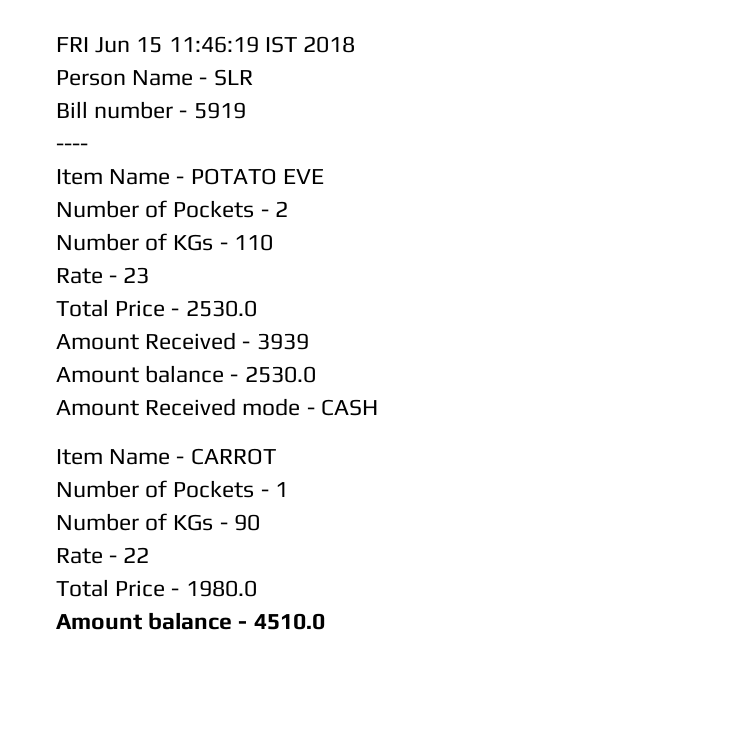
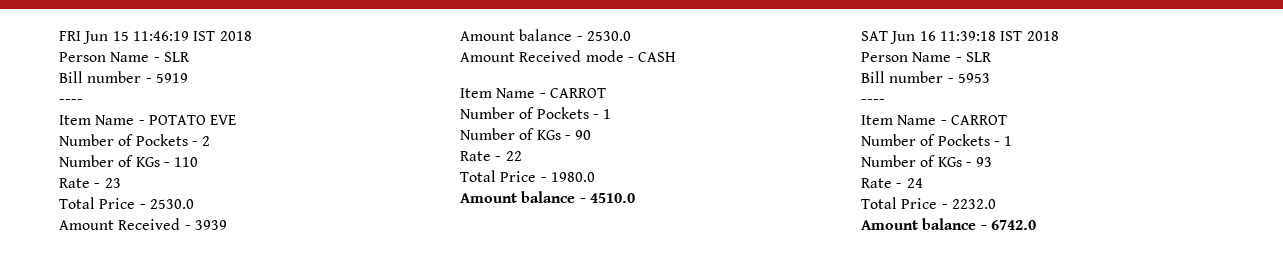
(325, 621) none -> [861,31,1059,44] [861,52,992,62] [861,71,990,83] [861,99,885,104] [861,115,1007,125] [861,134,1013,146] [861,155,993,167] [861,178,923,188] [861,197,996,209] [861,218,1036,230] // SAT Jun 16 11:39:18 IST 2018 // Person Name - SLR // Bill number - 5953 // ---- // Item Name - CARROT // Number of Pockets - 1 // Number of KGs - 93 // Rate - 24 // Total Price - 2232.0 // Amount balance - 6742.0

